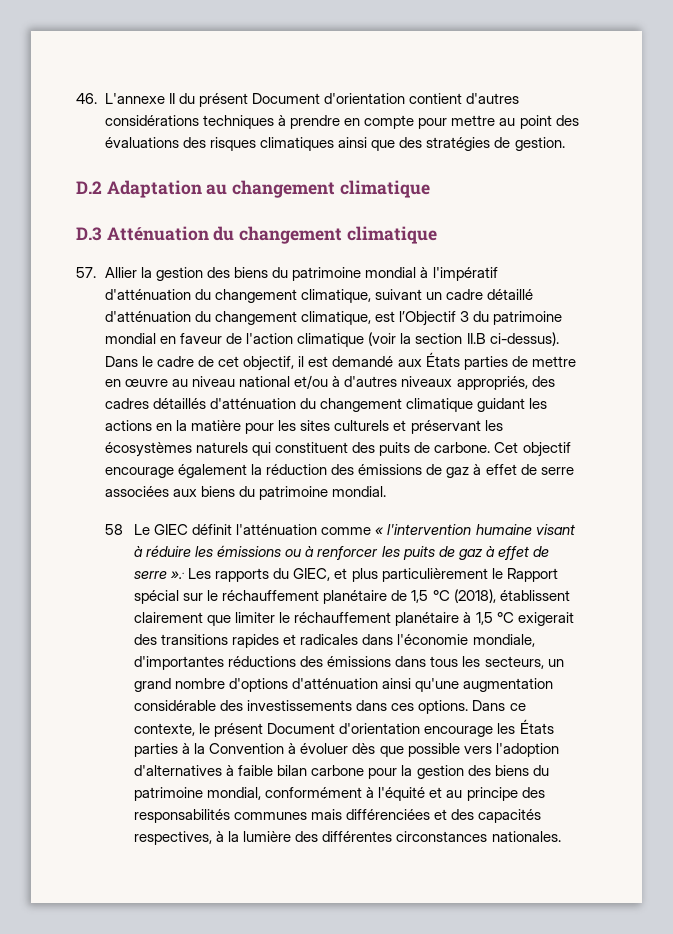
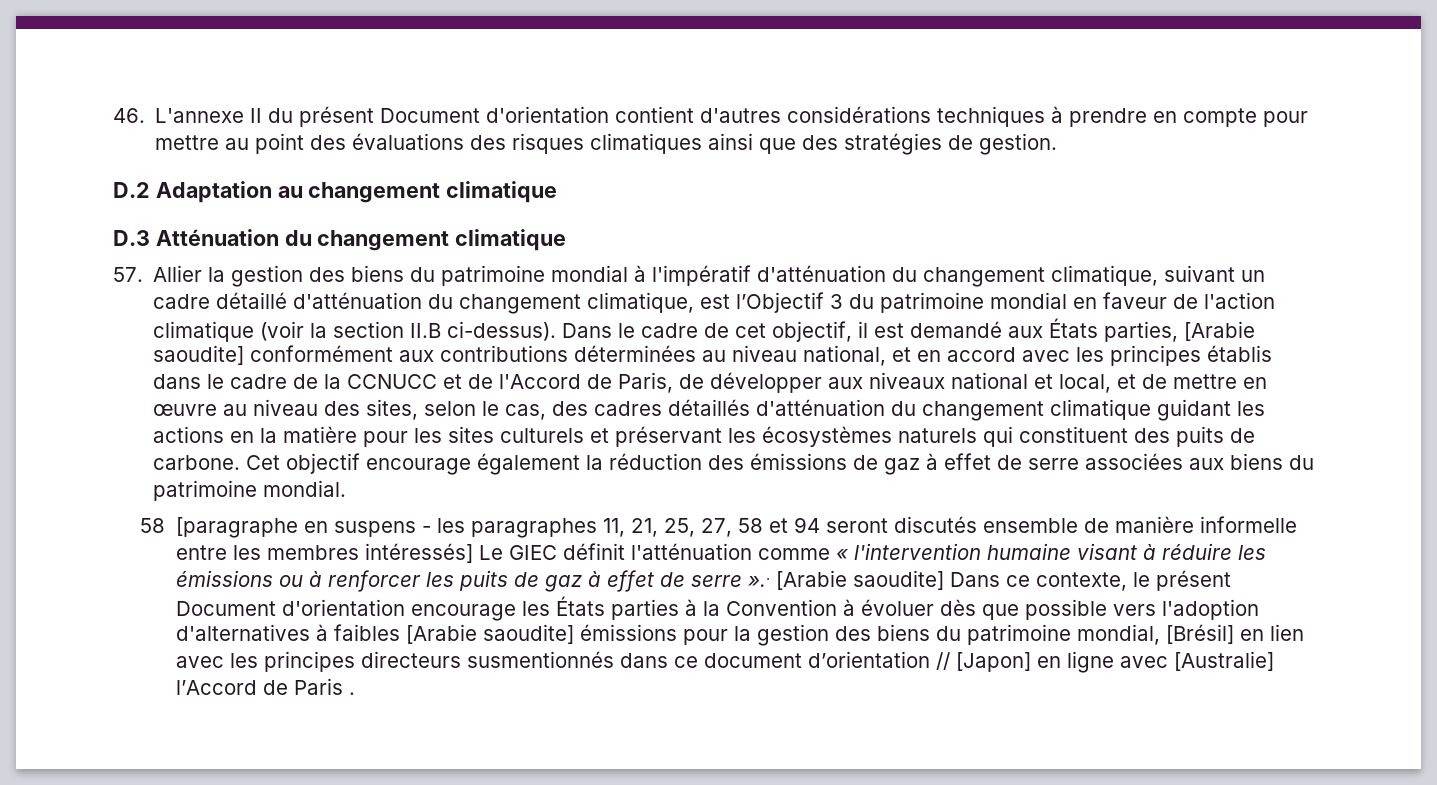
[463,356,508,370] parties -> [1104,321,1256,342] [153,345,1273,366] [153,372,1137,393] parties, [Arabie saoudite] conformément aux contributions déterminées au niveau national, et en accord avec les principes établis dans le cadre de la CCNUCC et de l'Accord de Paris, de développer aux niveaux national et local, et
[239,375,528,390] national et/ou à d'autres niveaux appropriés, -> [324,399,547,420] des sites, selon le cas,
(124, 529) none -> [175,516,1297,538] [175,543,473,563] [paragraphe en suspens - les paragraphes 11, 21, 25, 27, 58 et 94 seront discutés ensemble de manière informelle entre les membres intéressés]
[188,568,558,582] [134,589,570,604] [134,612,574,626] [134,634,535,648] [134,656,564,670] [134,678,554,692] [134,700,469,714] Les rapports du GIEC, et plus particulièrement le Rapport spécial sur le réchauffement planétaire de 1,5 °C (2018), établissent clairement que limiter le réchauffement planétaire à 1,5 °C exigerait des transitions rapides et radicales dans l'économie mondiale, d'importantes réductions des émissions dans tous les secteurs, un grand nombre d'options d'atténuation ainsi qu'une augmentation considérable des investissements dans ces options. -> [775,570,944,590] [Arabie saoudite]
[238,765,365,776] faible bilan carbone -> [333,624,677,644] faibles [Arabie saoudite] émissions
[265,787,545,801] [134,809,542,823] [134,831,561,845] conformément à l'équité et au principe des responsabilités communes mais différenciées et des capacités respectives, à la lumière des différentes circonstances nationales. -> [1165,624,1304,644] [175,651,1274,673] [175,678,355,695] [Brésil] en lien avec les principes directeurs susmentionnés dans ce document d’orientation // [Japon] en ligne avec [Australie] l’Accord de Paris .

